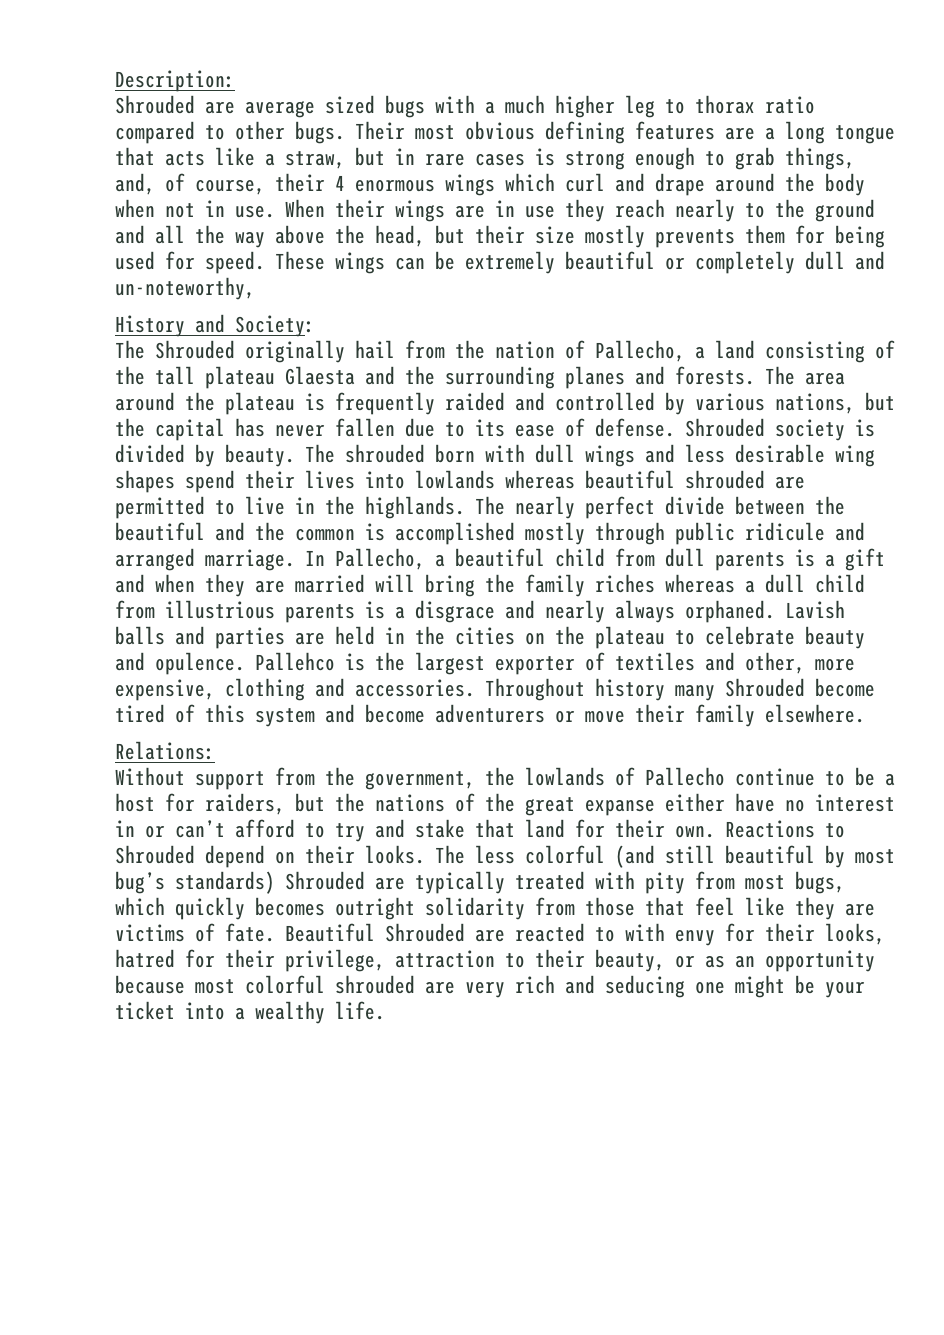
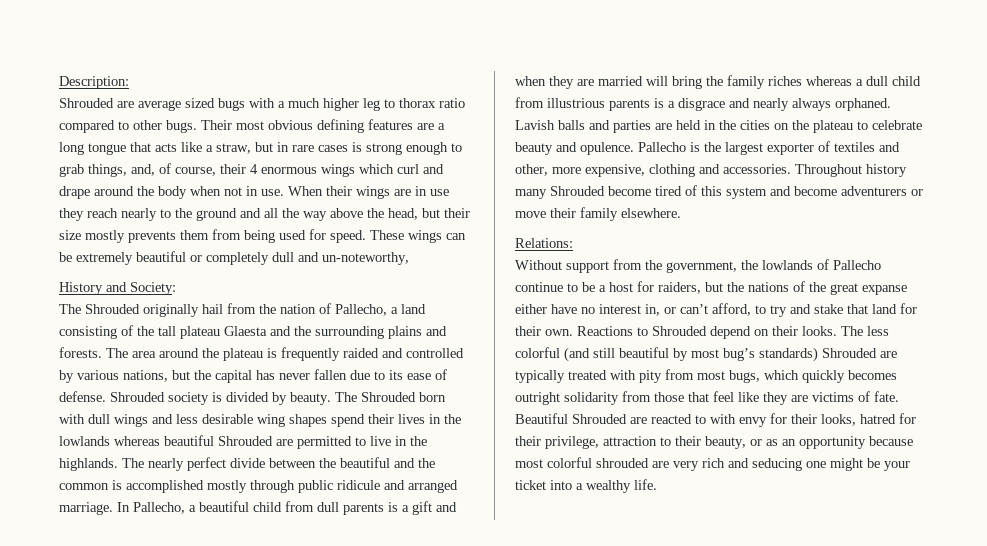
[795,225,825,244] for -> [212,229,241,240] from
[565,366,625,389] planes -> [388,326,422,339] plains
[345,444,425,463] shrouded -> [361,392,416,402] Shrouded
[365,471,405,489] into -> [429,414,461,424] in the
[685,470,765,489] shrouded -> [218,436,273,446] Shrouded
[255,652,335,671] Pallehco -> [638,142,686,152] Pallecho
[115,820,135,837] in -> [645,304,660,316] in,
[235,819,295,838] afford -> [712,303,751,316] afford,

